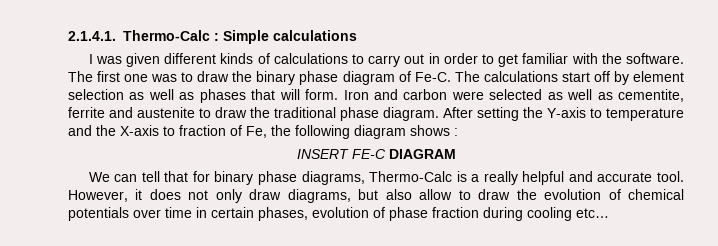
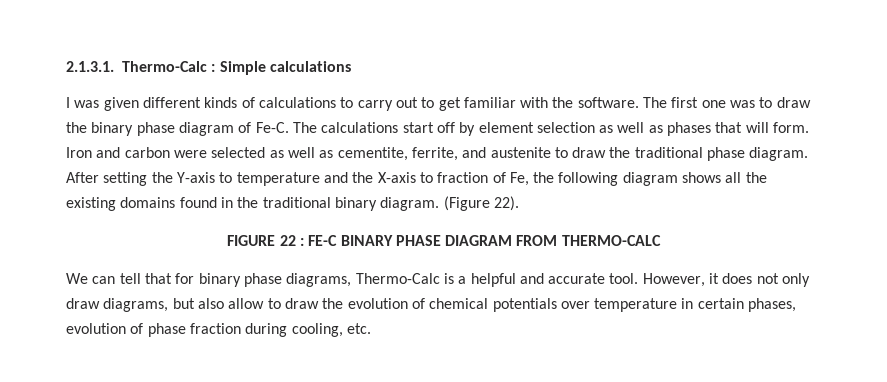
[68,31,116,41] 2.1.4.1. -> [66,61,114,72] 2.1.3.1.
[428,53,478,64] in order -> (418, 102) none
[68,107,105,118] ferrite -> [411,147,458,161] ferrite,
[454,128,458,136] [296,149,386,159] : // INSERT FE-C -> [725,172,767,183] [66,196,519,211] [227,235,441,246] all the existing domains found in the traditional binary diagram. (Figure 22). // FIGURE 22 : FE-C BINARY PHASE
(456, 154) none -> [516,235,661,246] FROM THERMO-CALC
[483,171,518,185] really -> (467, 280) none
[165,207,192,218] time -> [594,298,678,312] temperature
[527,207,609,221] cooling etc… -> [291,323,371,337] cooling, etc.

